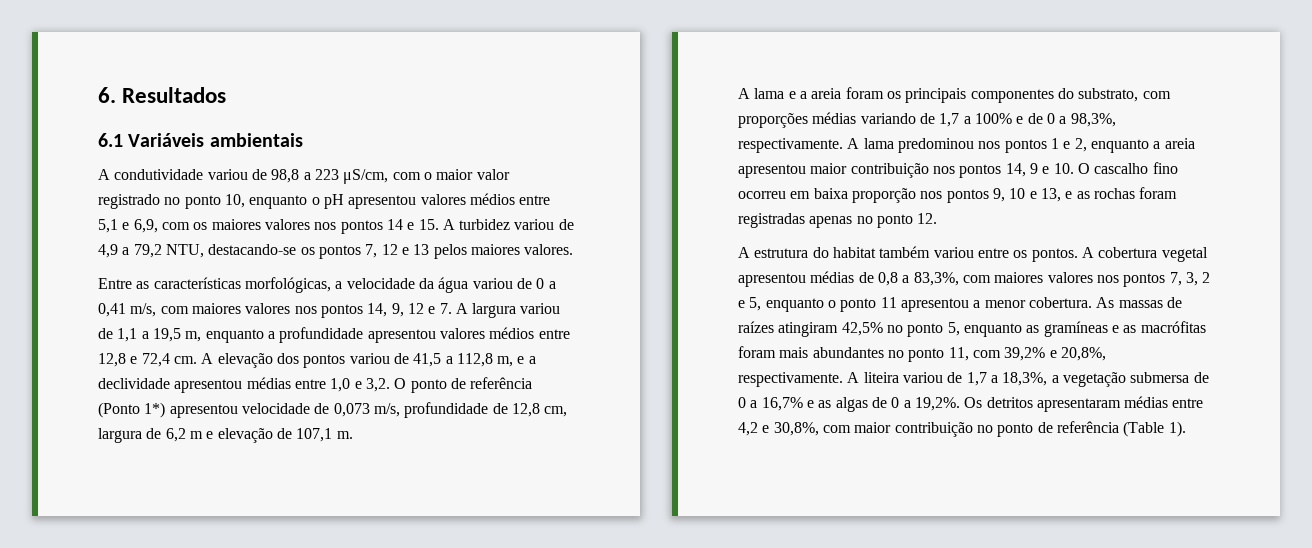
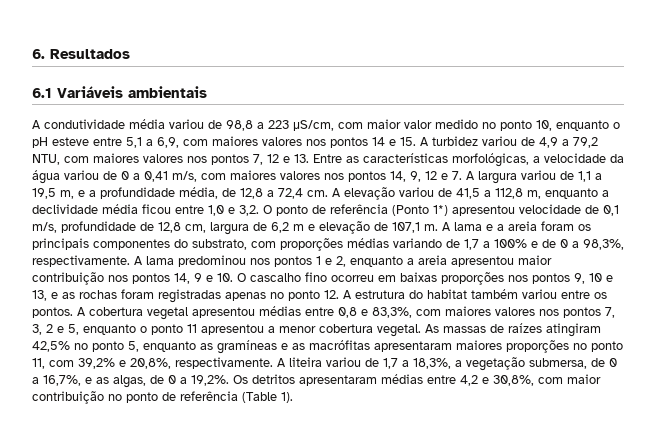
(204, 174) none -> [129,119,165,129] média
[423,172,432,180] o -> (363, 125) none
[98,194,160,209] registrado -> [435,119,478,129] medido
[348,193,515,209] apresentou valores médios -> [52,137,89,146] esteve
[122,222,130,230] e -> [146,139,153,146] a
[193,222,208,230] os -> (208, 142) none
[208,244,574,259] destacando-se os pontos 7, 12 e 13 pelos maiores valores. // -> [64,153,309,165] com maiores valores nos pontos 7, 12 e 13.
[205,329,264,343] enquanto -> [78,190,85,197] e
[367,327,570,343] [98,353,138,367] apresentou valores médios entre 12,8 e -> [179,187,274,199] média, de 12,8 a
[276,353,346,368] dos pontos -> (395, 193) none
[517,356,525,364] e -> [545,188,598,199] enquanto
[174,377,291,393] apresentou médias -> [102,204,171,214] média ficou
[333,403,370,417] 0,073 -> [603,205,619,216] 0,1
(353, 435) // -> (438, 227) none
[813,188,916,203] baixa proporção -> [400,272,504,285] baixas proporções
(938, 218) // -> (339, 294) none
[858,272,910,286] de 0,8 a -> [305,307,368,318] entre 0,8 e
[1028,297,1092,308] cobertura. -> [319,324,421,337] cobertura vegetal.
[738,346,884,358] foram mais abundantes -> [374,340,569,353] apresentaram maiores proporções
[1130,372,1209,383] [738,397,868,412] submersa de 0 a 16,7% e as algas -> [529,358,617,369] [32,375,146,388] submersa, de 0 a 16,7%, e as algas,

